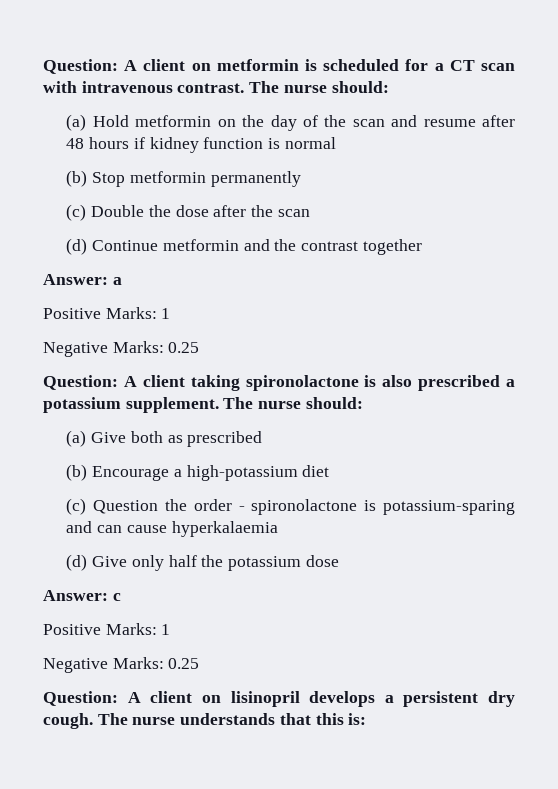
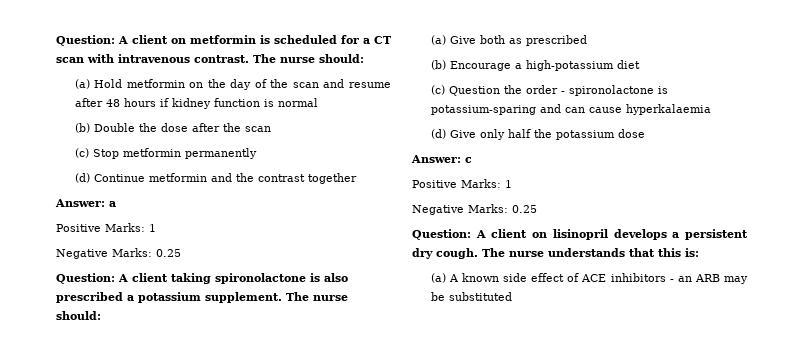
[92,171,301,187] [66,204,87,221] Stop metformin permanently // (c) -> (90, 128) none
(310, 213) none -> [74,148,257,159] // (c) Stop metformin permanently
(367, 719) none -> [430,273,748,284] [430,292,512,301] // (a) A known side effect of ACE inhibitors - an ARB may be substituted

